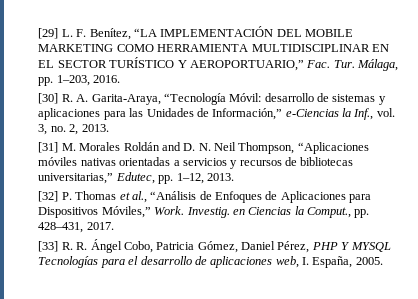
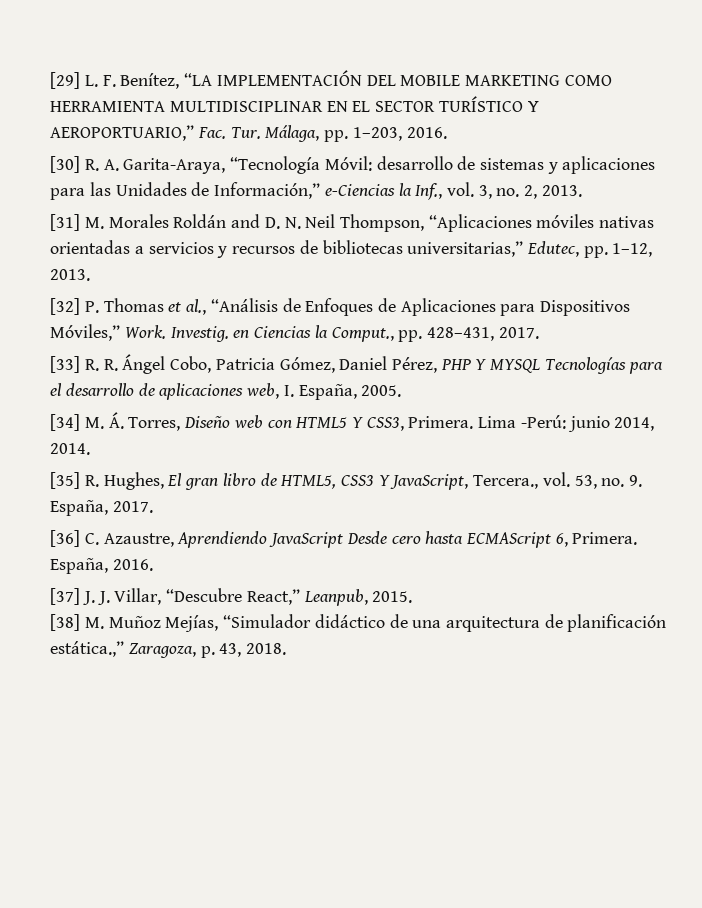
(383, 261) none -> [50,412,655,432] [50,443,91,455] [50,472,643,490] [50,500,153,516] [50,530,638,548] [50,558,153,574] [50,588,413,606] [50,614,667,632] [50,641,287,658] // [34] M. Á. Torres, Diseño web con HTML5 Y CSS3, Primera. Lima -Perú: junio 2014, 2014. // [35] R. Hughes, El gran libro de HTML5, CSS3 Y JavaScript, Tercera., vol. 53, no. 9. España, 2017. // [36] C. Azaustre, Aprendiendo JavaScript Desde cero hasta ECMAScript 6, Primera. España, 2016. // [37] J. J. Villar, “Descubre React,” Leanpub, 2015. // [38] M. Muñoz Mejías, “Simulador didáctico de una arquitectura de planificación estática.,” Zaragoza, p. 43, 2018.

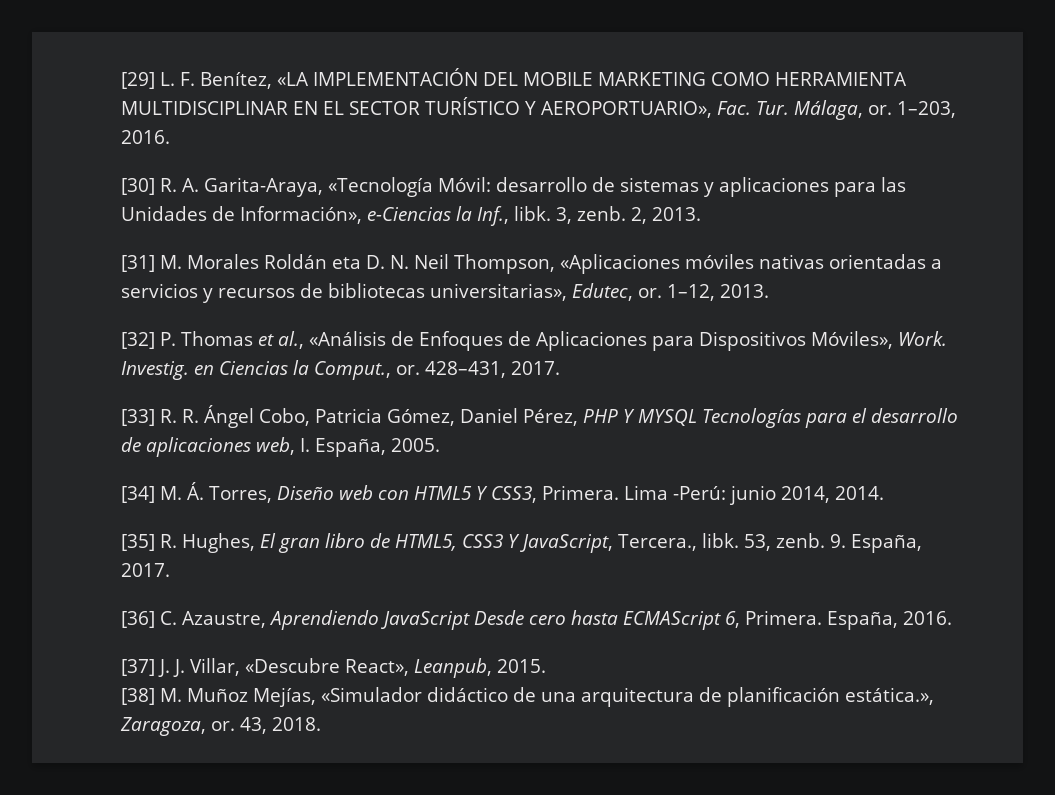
[184,73,213,86] “LA -> [276,72,309,86] «LA
[50,125,195,141] AEROPORTUARIO,” -> [540,101,712,118] AEROPORTUARIO»,
[324,130,349,142] pp. -> [867,105,892,115] or.
[230,156,321,174] “Tecnología -> [327,177,433,197] «Tecnología
[214,182,321,199] Información,” -> [239,206,362,224] Información»,
[446,182,520,199] vol. 3, no. -> [513,206,626,224] libk. 3, zenb.
[231,214,261,228] and -> [331,257,361,269] eta
[428,214,532,232] “Aplicaciones -> [559,254,680,274] «Aplicaciones
[407,241,608,258] universitarias,” Edutec, pp. -> [429,283,662,301] universitarias», Edutec, or.
[210,298,278,312] “Análisis -> [308,331,386,346] «Análisis
[50,324,121,341] Móviles,” -> [810,331,893,349] Móviles»,
[398,330,423,342] pp. -> [395,365,420,375] or.
[542,472,625,489] vol. 53, no. -> [701,533,825,551] libk. 53, zenb.
[166,588,300,605] “Descubre React,” -> [244,658,409,676] «Descubre React»,
[223,614,312,628] “Simulador -> [320,687,422,702] «Simulador
[50,641,215,658] estática.,” Zaragoza, p. -> [844,687,934,705] [119,717,235,736] estática.», Zaragoza, or.

